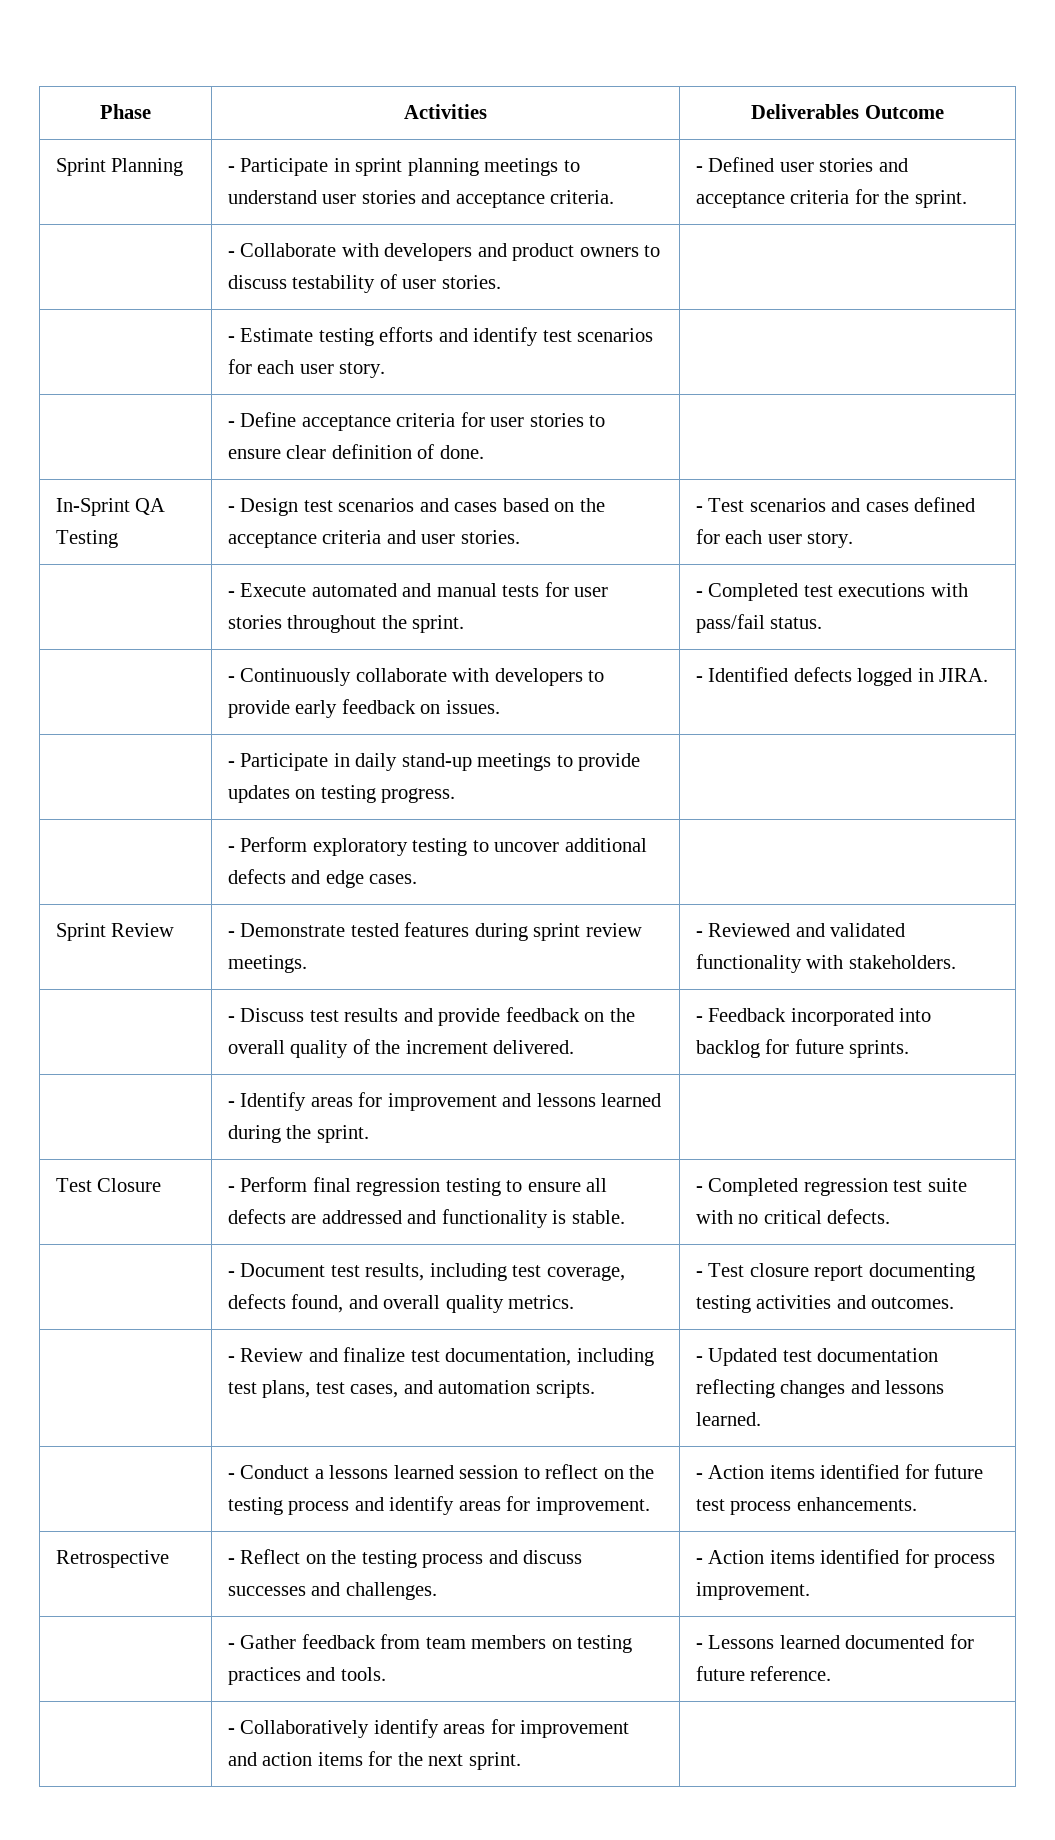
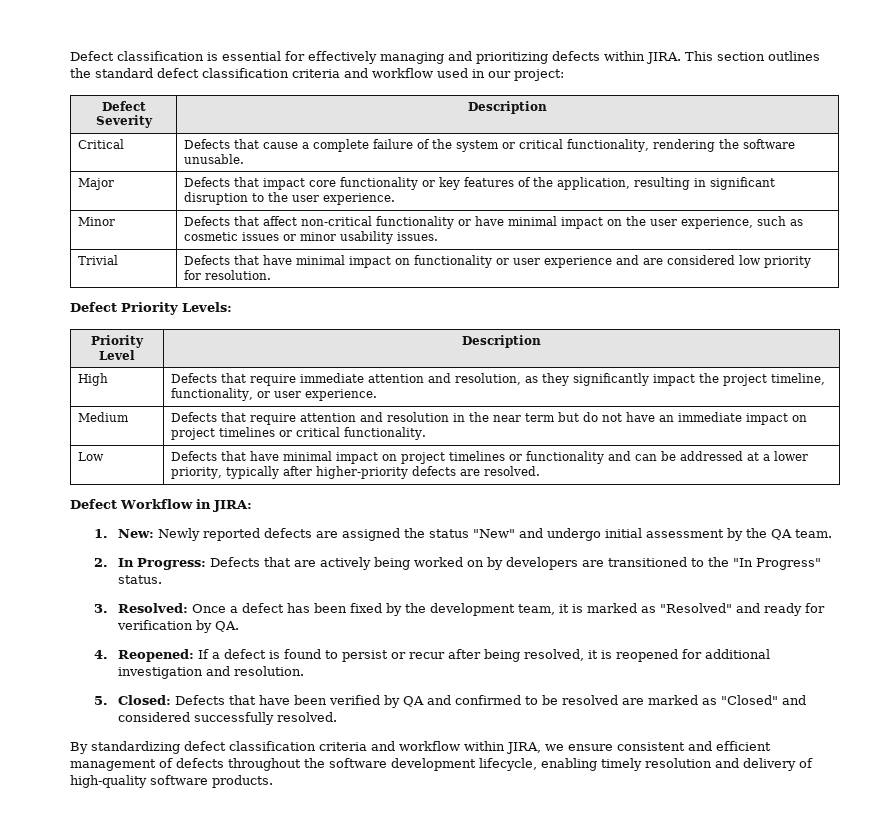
[100,104,151,119] [404,104,488,119] [751,104,944,119] [55,158,184,176] [227,158,580,176] [227,190,615,208] [695,157,908,172] [695,189,967,208] [227,243,661,261] [227,274,501,293] [227,327,654,346] [227,359,386,378] [227,412,606,431] [227,444,484,459] [55,498,166,516] [55,530,118,548] [227,498,605,516] [227,530,520,548] [695,497,976,512] [695,529,854,548] [227,582,609,597] [227,615,465,633] [695,583,968,601] [695,614,823,633] [227,668,605,686] [227,699,500,718] [695,667,989,686] [227,753,641,771] [227,785,456,803] [227,837,647,856] [227,869,418,888] [55,923,175,941] [227,922,642,941] [227,955,307,973] [695,923,906,937] [695,954,956,973] [227,1007,635,1026] [227,1039,575,1058] [695,1008,932,1026] [695,1039,910,1058] [227,1092,662,1111] [227,1125,369,1143] [55,1178,162,1192] [227,1177,608,1196] [227,1209,625,1228] [695,1178,967,1196] [695,1209,891,1224] [227,1263,625,1281] [227,1294,575,1313] [695,1263,975,1281] [695,1295,955,1313] [227,1347,654,1366] [227,1380,595,1398] [695,1348,939,1366] [695,1379,945,1398] [695,1412,761,1426] [227,1464,655,1479] [227,1496,650,1515] [695,1464,984,1479] [695,1497,917,1515] [55,1550,169,1568] [227,1549,583,1568] [227,1582,437,1600] [695,1549,996,1568] [695,1582,810,1600] [227,1634,633,1653] [227,1667,386,1685] [695,1634,974,1649] [695,1666,832,1681] [227,1719,630,1738] [227,1751,521,1770] Phase | Activities | Deliverables Outcome // Sprint Planning | - Participate in sprint planning meetings to understand user stories and acceptance criteria. | - Defined user stories and acceptance criteria for the sprint. // | - Collaborate with developers and product owners to discuss testability of user stories. | // | - Estimate testing efforts and identify test scenarios for each user story. | // | - Define acceptance criteria for user stories to ensure clear definition of done. | // In-Sprint QA Testing | - Design test scenarios and cases based on the acceptance criteria and user stories. | - Test scenarios and cases defined for each user story. // | - Execute automated and manual tests for user stories throughout the sprint. | - Completed test executions with pass/fail status. // | - Continuously collaborate with developers to provide early feedback on issues. | - Identified defects logged in JIRA. // | - Participate in daily stand-up meetings to provide updates on testing progress. | // | - Perform exploratory testing to uncover additional defects and edge cases. | // Sprint Review | - Demonstrate tested features during sprint review meetings. | - Reviewed and validated functionality with stakeholders. // | - Discuss test results and provide feedback on the overall quality of the increment delivered. | - Feedback incorporated into backlog for future sprints. // | - Identify areas for improvement and lessons learned during the sprint. | // Test Closure | - Perform final regression testing to ensure all defects are addressed and functionality is stable. | - Completed regression test suite with no critical defects. // | - Document test results, including test coverage, defects found, and overall quality metrics. | - Test closure report documenting testing activities and outcomes. // | - Review and finalize test documentation, including test plans, test cases, and automation scripts. | - Updated test documentation reflecting changes and lessons learned. // | - Conduct a lessons learned session to reflect on the testing process and identify areas for improvement. | - Action items identified for future test process enhancements. // Retrospective | - Reflect on the testing process and discuss successes and challenges. | - Action items identified for process improvement. // | - Gather feedback from team members on testing practices and tools. | - Lessons learned documented for future reference. // | - Collaboratively identify areas for improvement and action items for the next sprint. | -> [70,51,820,64] [70,68,564,81] [101,101,146,111] [95,115,153,128] [468,101,547,114] [78,139,125,149] [184,139,796,152] [184,154,245,164] [78,178,115,190] [184,177,776,190] [184,192,396,205] [78,217,116,226] [184,216,804,229] [184,231,439,244] [78,255,119,265] [184,255,812,268] [184,270,272,280] [70,302,232,315] [91,335,144,348] [99,350,135,360] [462,335,541,348] [78,373,109,386] [171,373,826,386] [171,388,378,401] [78,412,130,422] [171,412,808,425] [171,427,427,440] [78,452,105,461] [171,451,809,464] [171,466,541,479] [70,499,252,512] [94,528,833,541] [94,557,822,570] [118,575,163,584] [94,603,826,616] [117,620,240,633] [94,649,771,662] [118,666,305,679] [94,695,807,708] [118,712,338,725] [70,741,771,754] [70,758,813,771] [70,775,273,788] Defect classification is essential for effectively managing and prioritizing defects within JIRA. This section outlines the standard defect classification criteria and workflow used in our project: // Defect Severity | Description // Critical | Defects that cause a complete failure of the system or critical functionality, rendering the software unusable. // Major | Defects that impact core functionality or key features of the application, resulting in significant disruption to the user experience. // Minor | Defects that affect non-critical functionality or have minimal impact on the user experience, such as cosmetic issues or minor usability issues. // Trivial | Defects that have minimal impact on functionality or user experience and are considered low priority for resolution. // Defect Priority Levels: // Priority Level | Description // High | Defects that require immediate attention and resolution, as they significantly impact the project timeline, functionality, or user experience. // Medium | Defects that require attention and resolution in the near term but do not have an immediate impact on project timelines or critical functionality. // Low | Defects that have minimal impact on project timelines or functionality and can be addressed at a lower priority, typically after higher-priority defects are resolved. // Defect Workflow in JIRA: // 1. New: Newly reported defects are assigned the status "New" and undergo initial assessment by the QA team. // 2. In Progress: Defects that are actively being worked on by developers are transitioned to the "In Progress" status. // 3. Resolved: Once a defect has been fixed by the development team, it is marked as "Resolved" and ready for verification by QA. // 4. Reopened: If a defect is found to persist or recur after being resolved, it is reopened for additional investigation and resolution. // 5. Closed: Defects that have been verified by QA and confirmed to be resolved are marked as "Closed" and considered successfully resolved. // By standardizing defect classification criteria and workflow within JIRA, we ensure consistent and efficient management of defects throughout the software development lifecycle, enabling timely resolution and delivery of high-quality software products.

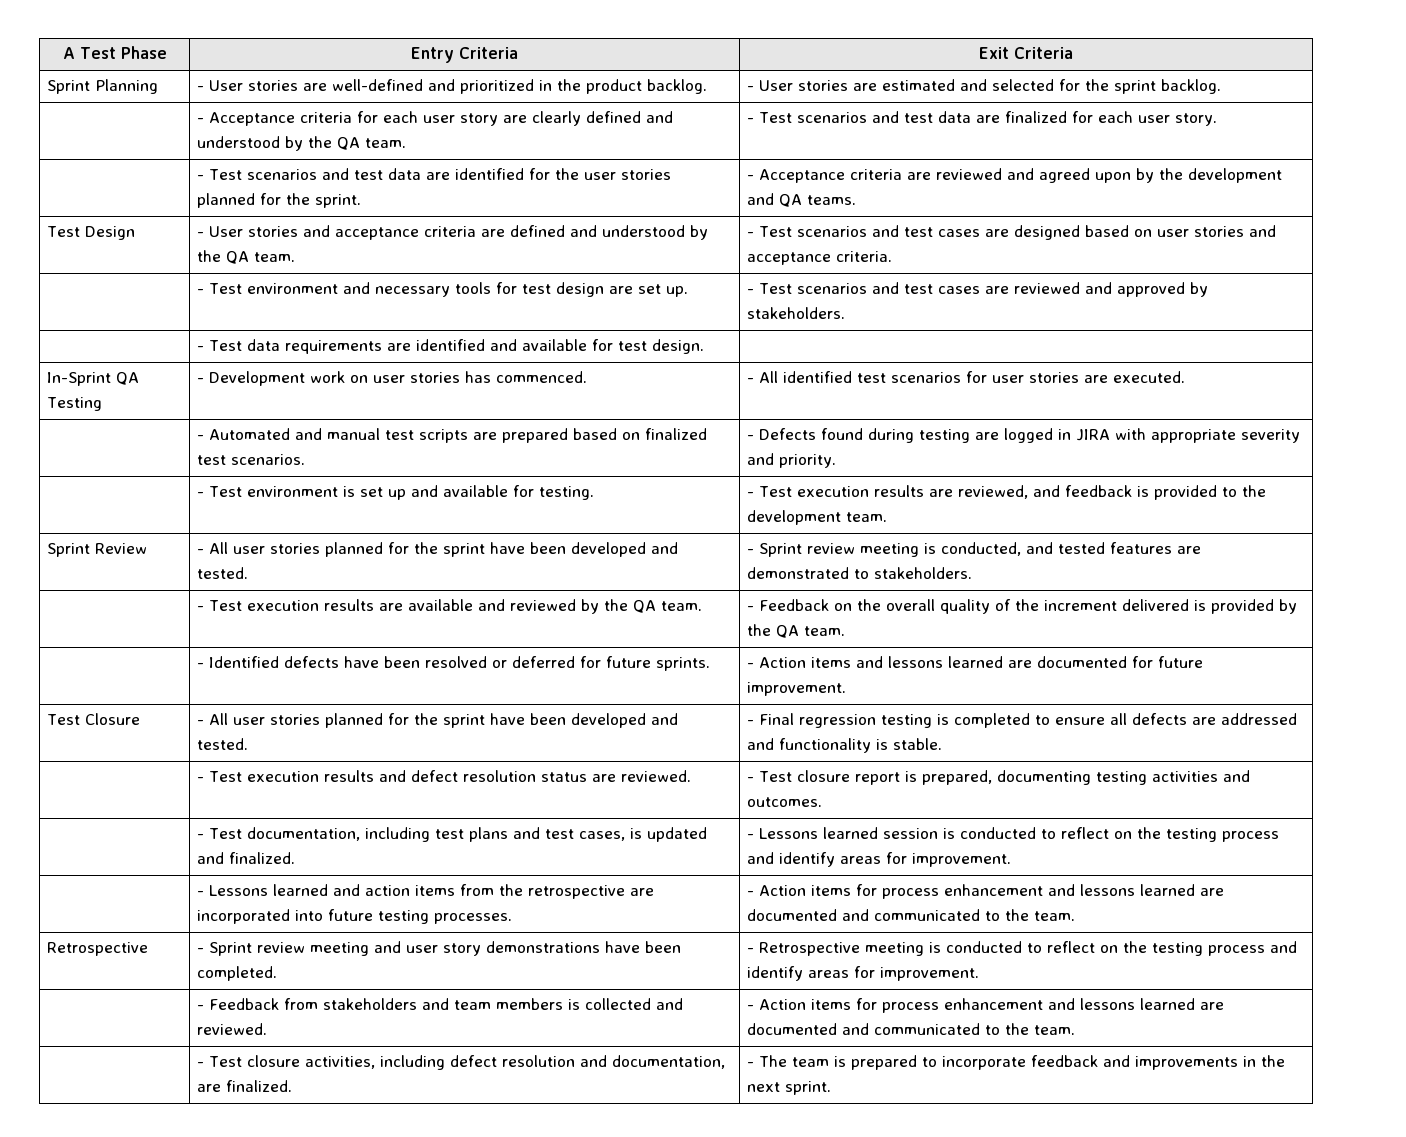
[70,51,820,64] [70,68,564,81] [101,101,146,111] [95,115,153,128] [468,101,547,114] [78,139,125,149] [184,139,796,152] [184,154,245,164] [78,178,115,190] [184,177,776,190] [184,192,396,205] [78,217,116,226] [184,216,804,229] [184,231,439,244] [78,255,119,265] [184,255,812,268] [184,270,272,280] [70,302,232,315] [91,335,144,348] [99,350,135,360] [462,335,541,348] [78,373,109,386] [171,373,826,386] [171,388,378,401] [78,412,130,422] [171,412,808,425] [171,427,427,440] [78,452,105,461] [171,451,809,464] [171,466,541,479] [70,499,252,512] [94,528,833,541] [94,557,822,570] [118,575,163,584] [94,603,826,616] [117,620,240,633] [94,649,771,662] [118,666,305,679] [94,695,807,708] [118,712,338,725] [70,741,771,754] [70,758,813,771] [70,775,273,788] Defect classification is essential for effectively managing and prioritizing defects within JIRA. This section outlines the standard defect classification criteria and workflow used in our project: // Defect Severity | Description // Critical | Defects that cause a complete failure of the system or critical functionality, rendering the software unusable. // Major | Defects that impact core functionality or key features of the application, resulting in significant disruption to the user experience. // Minor | Defects that affect non-critical functionality or have minimal impact on the user experience, such as cosmetic issues or minor usability issues. // Trivial | Defects that have minimal impact on functionality or user experience and are considered low priority for resolution. // Defect Priority Levels: // Priority Level | Description // High | Defects that require immediate attention and resolution, as they significantly impact the project timeline, functionality, or user experience. // Medium | Defects that require attention and resolution in the near term but do not have an immediate impact on project timelines or critical functionality. // Low | Defects that have minimal impact on project timelines or functionality and can be addressed at a lower priority, typically after higher-priority defects are resolved. // Defect Workflow in JIRA: // 1. New: Newly reported defects are assigned the status "New" and undergo initial assessment by the QA team. // 2. In Progress: Defects that are actively being worked on by developers are transitioned to the "In Progress" status. // 3. Resolved: Once a defect has been fixed by the development team, it is marked as "Resolved" and ready for verification by QA. // 4. Reopened: If a defect is found to persist or recur after being resolved, it is reopened for additional investigation and resolution. // 5. Closed: Defects that have been verified by QA and confirmed to be resolved are marked as "Closed" and considered successfully resolved. // By standardizing defect classification criteria and workflow within JIRA, we ensure consistent and efficient management of defects throughout the software development lifecycle, enabling timely resolution and delivery of high-quality software products. -> [62,46,167,59] [411,47,518,63] [979,47,1073,59] [47,79,159,94] [197,79,708,94] [747,79,1222,94] [197,111,674,126] [197,136,407,151] [747,111,1218,126] [197,168,672,180] [197,193,362,208] [747,168,1283,183] [747,193,857,207] [47,226,136,240] [197,225,709,240] [197,250,296,264] [747,225,1277,240] [747,251,893,265] [197,282,689,297] [747,282,1209,297] [747,307,846,319] [197,339,705,354] [47,372,140,386] [47,397,103,411] [197,371,588,386] [747,371,1186,383] [197,428,708,443] [197,454,306,465] [747,428,1301,443] [747,453,837,468] [197,485,595,500] [747,485,1267,500] [747,510,888,525] [47,543,148,557] [197,542,679,557] [197,567,249,579] [747,542,1202,557] [747,567,973,579] [197,599,703,614] [747,599,1298,614] [747,624,846,638] [197,656,711,671] [747,656,1204,668] [747,682,847,696] [47,713,141,725] [197,713,679,728] [197,738,249,750] [747,713,1298,728] [747,738,943,753] [197,770,692,782] [747,770,1251,785] [747,797,823,807] [197,827,708,842] [197,852,296,864] [747,827,1280,842] [747,852,1012,867] [197,884,655,899] [197,909,513,924] [747,884,1225,899] [747,909,1076,921] [47,942,149,956] [197,941,682,956] [197,966,278,981] [747,941,1298,956] [747,966,980,981] [197,998,684,1010] [197,1023,268,1035] [747,998,1225,1013] [747,1023,1076,1035] [197,1055,726,1070] [197,1080,293,1092] [747,1055,1286,1070] [747,1081,832,1095] A Test Phase | Entry Criteria | Exit Criteria // Sprint Planning | - User stories are well-defined and prioritized in the product backlog. | - User stories are estimated and selected for the sprint backlog. // | - Acceptance criteria for each user story are clearly defined and understood by the QA team. | - Test scenarios and test data are finalized for each user story. // | - Test scenarios and test data are identified for the user stories planned for the sprint. | - Acceptance criteria are reviewed and agreed upon by the development and QA teams. // Test Design | - User stories and acceptance criteria are defined and understood by the QA team. | - Test scenarios and test cases are designed based on user stories and acceptance criteria. // | - Test environment and necessary tools for test design are set up. | - Test scenarios and test cases are reviewed and approved by stakeholders. // | - Test data requirements are identified and available for test design. | // In-Sprint QA Testing | - Development work on user stories has commenced. | - All identified test scenarios for user stories are executed. // | - Automated and manual test scripts are prepared based on finalized test scenarios. | - Defects found during testing are logged in JIRA with appropriate severity and priority. // | - Test environment is set up and available for testing. | - Test execution results are reviewed, and feedback is provided to the development team. // Sprint Review | - All user stories planned for the sprint have been developed and tested. | - Sprint review meeting is conducted, and tested features are demonstrated to stakeholders. // | - Test execution results are available and reviewed by the QA team. | - Feedback on the overall quality of the increment delivered is provided by the QA team. // | - Identified defects have been resolved or deferred for future sprints. | - Action items and lessons learned are documented for future improvement. // Test Closure | - All user stories planned for the sprint have been developed and tested. | - Final regression testing is completed to ensure all defects are addressed and functionality is stable. // | - Test execution results and defect resolution status are reviewed. | - Test closure report is prepared, documenting testing activities and outcomes. // | - Test documentation, including test plans and test cases, is updated and finalized. | - Lessons learned session is conducted to reflect on the testing process and identify areas for improvement. // | - Lessons learned and action items from the retrospective are incorporated into future testing processes. | - Action items for process enhancement and lessons learned are documented and communicated to the team. // Retrospective | - Sprint review meeting and user story demonstrations have been completed. | - Retrospective meeting is conducted to reflect on the testing process and identify areas for improvement. // | - Feedback from stakeholders and team members is collected and reviewed. | - Action items for process enhancement and lessons learned are documented and communicated to the team. // | - Test closure activities, including defect resolution and documentation, are finalized. | - The team is prepared to incorporate feedback and improvements in the next sprint.

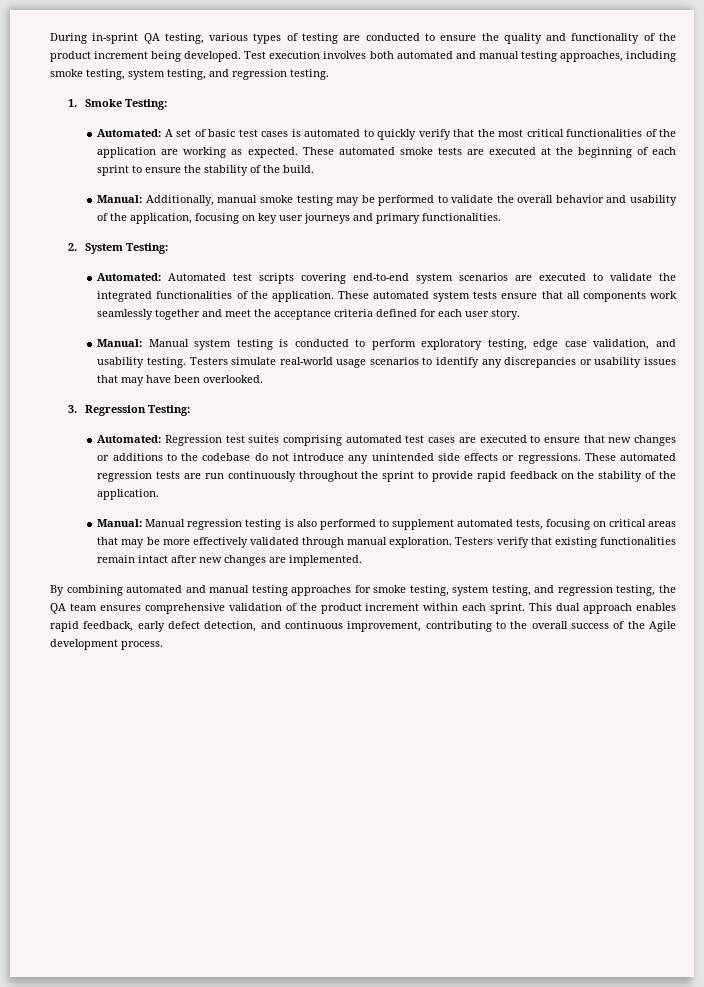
[62,46,167,59] [411,47,518,63] [979,47,1073,59] [47,79,159,94] [197,79,708,94] [747,79,1222,94] [197,111,674,126] [197,136,407,151] [747,111,1218,126] [197,168,672,180] [197,193,362,208] [747,168,1283,183] [747,193,857,207] [47,226,136,240] [197,225,709,240] [197,250,296,264] [747,225,1277,240] [747,251,893,265] [197,282,689,297] [747,282,1209,297] [747,307,846,319] [197,339,705,354] [47,372,140,386] [47,397,103,411] [197,371,588,386] [747,371,1186,383] [197,428,708,443] [197,454,306,465] [747,428,1301,443] [747,453,837,468] [197,485,595,500] [747,485,1267,500] [747,510,888,525] [47,543,148,557] [197,542,679,557] [197,567,249,579] [747,542,1202,557] [747,567,973,579] [197,599,703,614] [747,599,1298,614] [747,624,846,638] [197,656,711,671] [747,656,1204,668] [747,682,847,696] [47,713,141,725] [197,713,679,728] [197,738,249,750] [747,713,1298,728] [747,738,943,753] [197,770,692,782] [747,770,1251,785] [747,797,823,807] [197,827,708,842] [197,852,296,864] [747,827,1280,842] [747,852,1012,867] [197,884,655,899] [197,909,513,924] [747,884,1225,899] [747,909,1076,921] [47,942,149,956] [197,941,682,956] [197,966,278,981] [747,941,1298,956] [747,966,980,981] [197,998,684,1010] [197,1023,268,1035] [747,998,1225,1013] [747,1023,1076,1035] [197,1055,726,1070] [197,1080,293,1092] [747,1055,1286,1070] [747,1081,832,1095] A Test Phase | Entry Criteria | Exit Criteria // Sprint Planning | - User stories are well-defined and prioritized in the product backlog. | - User stories are estimated and selected for the sprint backlog. // | - Acceptance criteria for each user story are clearly defined and understood by the QA team. | - Test scenarios and test data are finalized for each user story. // | - Test scenarios and test data are identified for the user stories planned for the sprint. | - Acceptance criteria are reviewed and agreed upon by the development and QA teams. // Test Design | - User stories and acceptance criteria are defined and understood by the QA team. | - Test scenarios and test cases are designed based on user stories and acceptance criteria. // | - Test environment and necessary tools for test design are set up. | - Test scenarios and test cases are reviewed and approved by stakeholders. // | - Test data requirements are identified and available for test design. | // In-Sprint QA Testing | - Development work on user stories has commenced. | - All identified test scenarios for user stories are executed. // | - Automated and manual test scripts are prepared based on finalized test scenarios. | - Defects found during testing are logged in JIRA with appropriate severity and priority. // | - Test environment is set up and available for testing. | - Test execution results are reviewed, and feedback is provided to the development team. // Sprint Review | - All user stories planned for the sprint have been developed and tested. | - Sprint review meeting is conducted, and tested features are demonstrated to stakeholders. // | - Test execution results are available and reviewed by the QA team. | - Feedback on the overall quality of the increment delivered is provided by the QA team. // | - Identified defects have been resolved or deferred for future sprints. | - Action items and lessons learned are documented for future improvement. // Test Closure | - All user stories planned for the sprint have been developed and tested. | - Final regression testing is completed to ensure all defects are addressed and functionality is stable. // | - Test execution results and defect resolution status are reviewed. | - Test closure report is prepared, documenting testing activities and outcomes. // | - Test documentation, including test plans and test cases, is updated and finalized. | - Lessons learned session is conducted to reflect on the testing process and identify areas for improvement. // | - Lessons learned and action items from the retrospective are incorporated into future testing processes. | - Action items for process enhancement and lessons learned are documented and communicated to the team. // Retrospective | - Sprint review meeting and user story demonstrations have been completed. | - Retrospective meeting is conducted to reflect on the testing process and identify areas for improvement. // | - Feedback from stakeholders and team members is collected and reviewed. | - Action items for process enhancement and lessons learned are documented and communicated to the team. // | - Test closure activities, including defect resolution and documentation, are finalized. | - The team is prepared to incorporate feedback and improvements in the next sprint. -> [50,33,676,44] [50,51,677,62] [50,69,329,80] [67,99,168,110] [97,129,676,140] [97,147,676,158] [97,165,315,176] [97,195,678,206] [97,213,502,224] [67,243,169,254] [97,273,677,284] [97,291,677,302] [97,309,521,320] [97,339,676,350] [97,357,676,368] [97,375,264,386] [67,405,191,416] [97,435,676,446] [97,453,676,464] [97,471,676,482] [97,489,160,500] [97,519,676,530] [97,537,676,548] [97,555,363,566] [50,585,677,596] [50,603,676,614] [50,621,676,632] [50,639,163,650] During in-sprint QA testing, various types of testing are conducted to ensure the quality and functionality of the product increment being developed. Test execution involves both automated and manual testing approaches, including smoke testing, system testing, and regression testing. // 1. Smoke Testing: // Automated: A set of basic test cases is automated to quickly verify that the most critical functionalities of the application are working as expected. These automated smoke tests are executed at the beginning of each sprint to ensure the stability of the build. // Manual: Additionally, manual smoke testing may be performed to validate the overall behavior and usability of the application, focusing on key user journeys and primary functionalities. // 2. System Testing: // Automated: Automated test scripts covering end-to-end system scenarios are executed to validate the integrated functionalities of the application. These automated system tests ensure that all components work seamlessly together and meet the acceptance criteria defined for each user story. // Manual: Manual system testing is conducted to perform exploratory testing, edge case validation, and usability testing. Testers simulate real-world usage scenarios to identify any discrepancies or usability issues that may have been overlooked. // 3. Regression Testing: // Automated: Regression test suites comprising automated test cases are executed to ensure that new changes or additions to the codebase do not introduce any unintended side effects or regressions. These automated regression tests are run continuously throughout the sprint to provide rapid feedback on the stability of the application. // Manual: Manual regression testing is also performed to supplement automated tests, focusing on critical areas that may be more effectively validated through manual exploration. Testers verify that existing functionalities remain intact after new changes are implemented. // By combining automated and manual testing approaches for smoke testing, system testing, and regression testing, the QA team ensures comprehensive validation of the product increment within each sprint. This dual approach enables rapid feedback, early defect detection, and continuous improvement, contributing to the overall success of the Agile development process.

